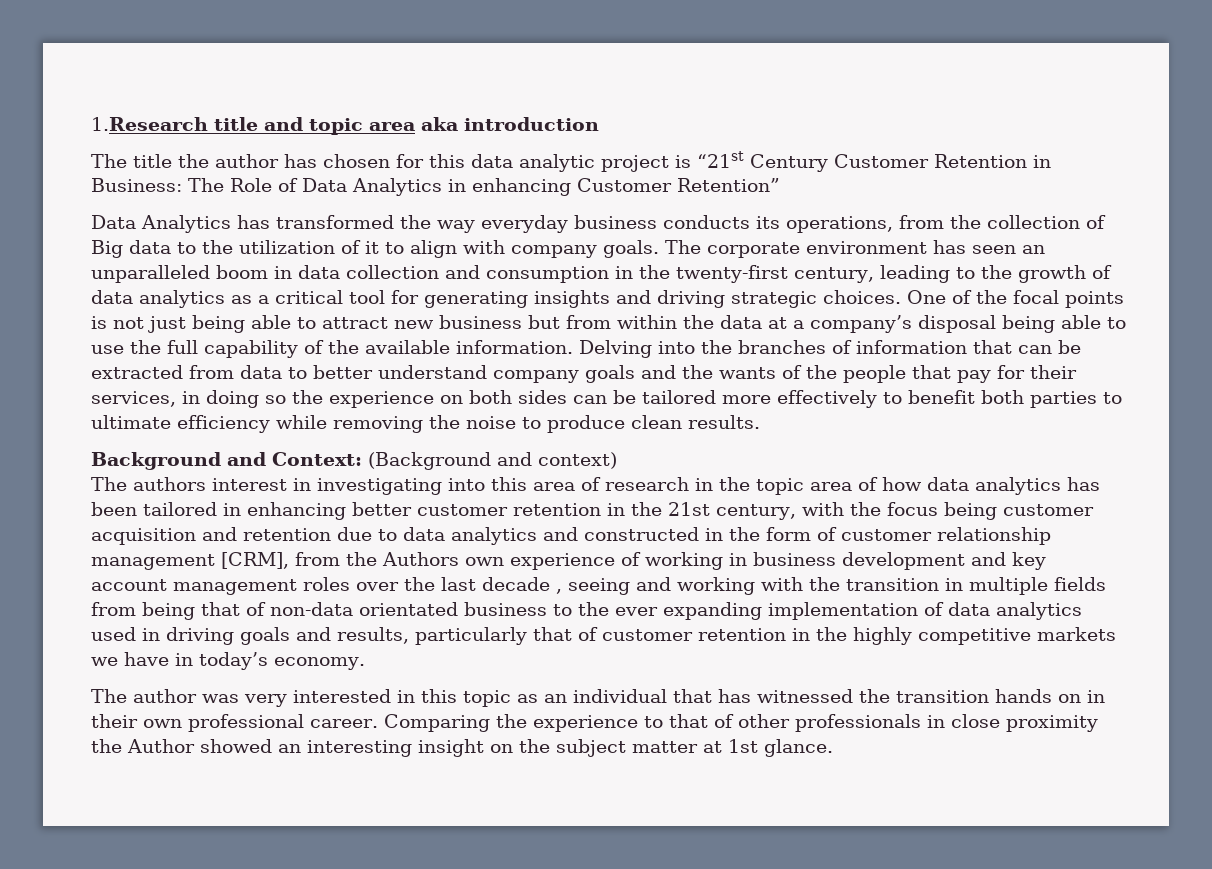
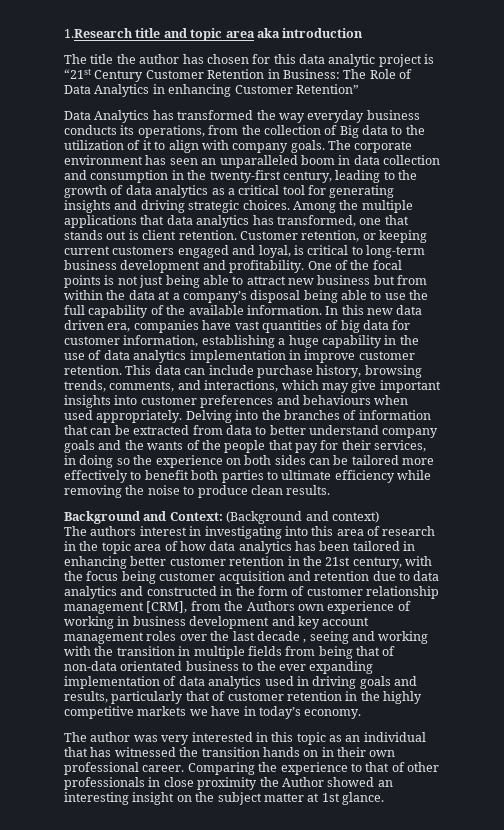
(901, 297) none -> [292,200,413,213] [64,215,409,228] [64,230,427,243] [64,245,425,258] [64,260,305,273] Among the multiple applications that data analytics has transformed, one that stands out is client retention. Customer retention, or keeping current customers engaged and loyal, is critical to long-term business development and profitability.
(573, 347) none -> [325,305,423,315] [64,320,411,333] [64,335,419,348] [64,350,415,363] [64,365,422,378] [64,380,441,393] [64,395,409,408] [64,410,183,423] In this new data driven era, companies have vast quantities of big data for customer information, establishing a huge capability in the use of data analytics implementation in improve customer retention. This data can include purchase history, browsing trends, comments, and interactions, which may give important insights into customer preferences and behaviours when used appropriately.

